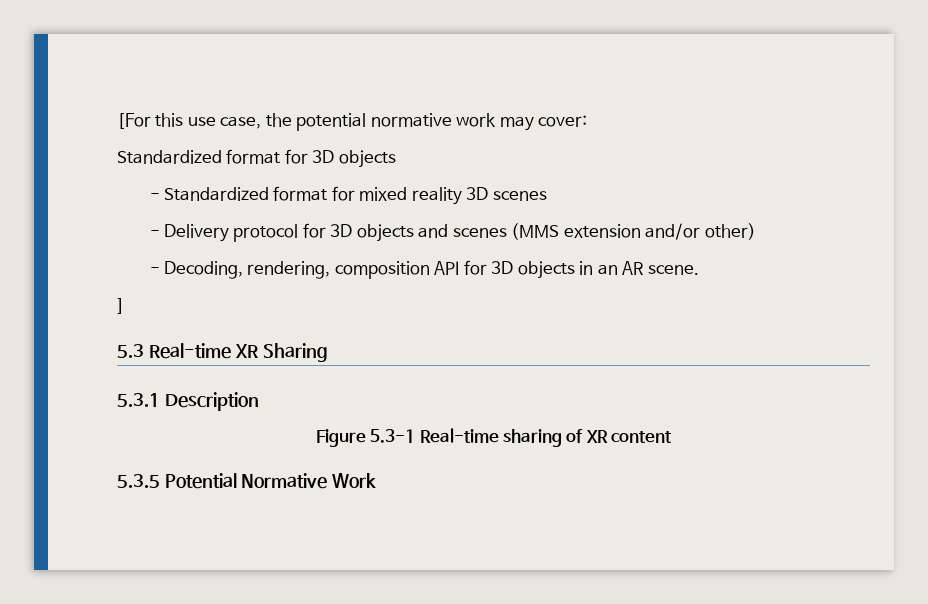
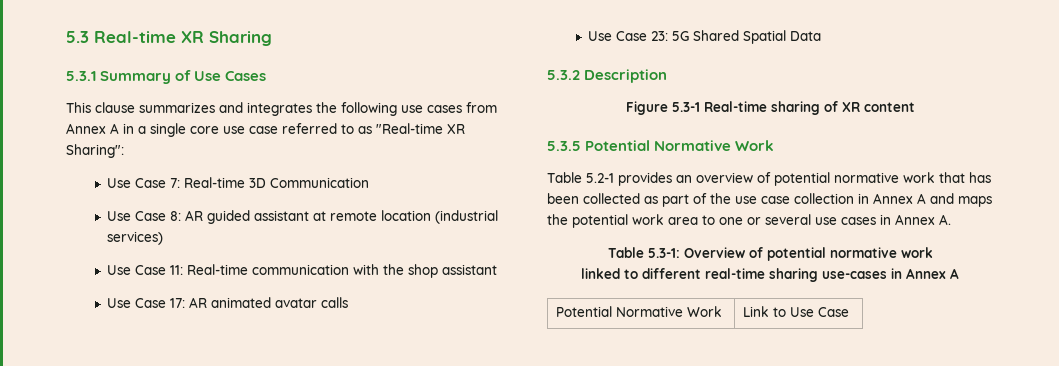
[117,113,588,131] [117,149,396,168] [149,186,547,205] [149,223,756,242] [149,260,699,279] [117,298,125,314] [For this use case, the potential normative work may cover: // Standardized format for 3D objects // - Standardized format for mixed reality 3D scenes // - Delivery protocol for 3D objects and scenes (MMS extension and/or other) // - Decoding, rendering, composition API for 3D objects in an AR scene. // ] // -> (66, 37) none
(160, 400) none -> [100,70,267,84] [66,102,497,116] [66,123,465,137] [66,144,124,158] [107,177,370,188] [107,210,499,224] [107,231,164,245] [107,264,498,278] [107,297,349,308] [588,30,822,44] [547,70,580,80] Summary of Use Cases // This clause summarizes and integrates the following use cases from Annex A in a single core use case referred to as "Real-time XR Sharing": // Use Case 7: Real-time 3D Communication // Use Case 8: AR guided assistant at remote location (industrial services) // Use Case 11: Real-time communication with the shop assistant // Use Case 17: AR animated avatar calls // Use Case 23: 5G Shared Spatial Data // 5.3.2
(377, 480) none -> [547,172,991,186] [547,193,992,207] [547,214,951,228] [607,247,933,261] [581,268,959,282] [556,306,723,317] [743,306,850,317] // Table 5.2-1 provides an overview of potential normative work that has been collected as part of the use case collection in Annex A and maps the potential work area to one or several use cases in Annex A. // Table 5.3-1: Overview of potential normative work // linked to different real-time sharing use-cases in Annex A // Potential Normative Work | Link to Use Case

